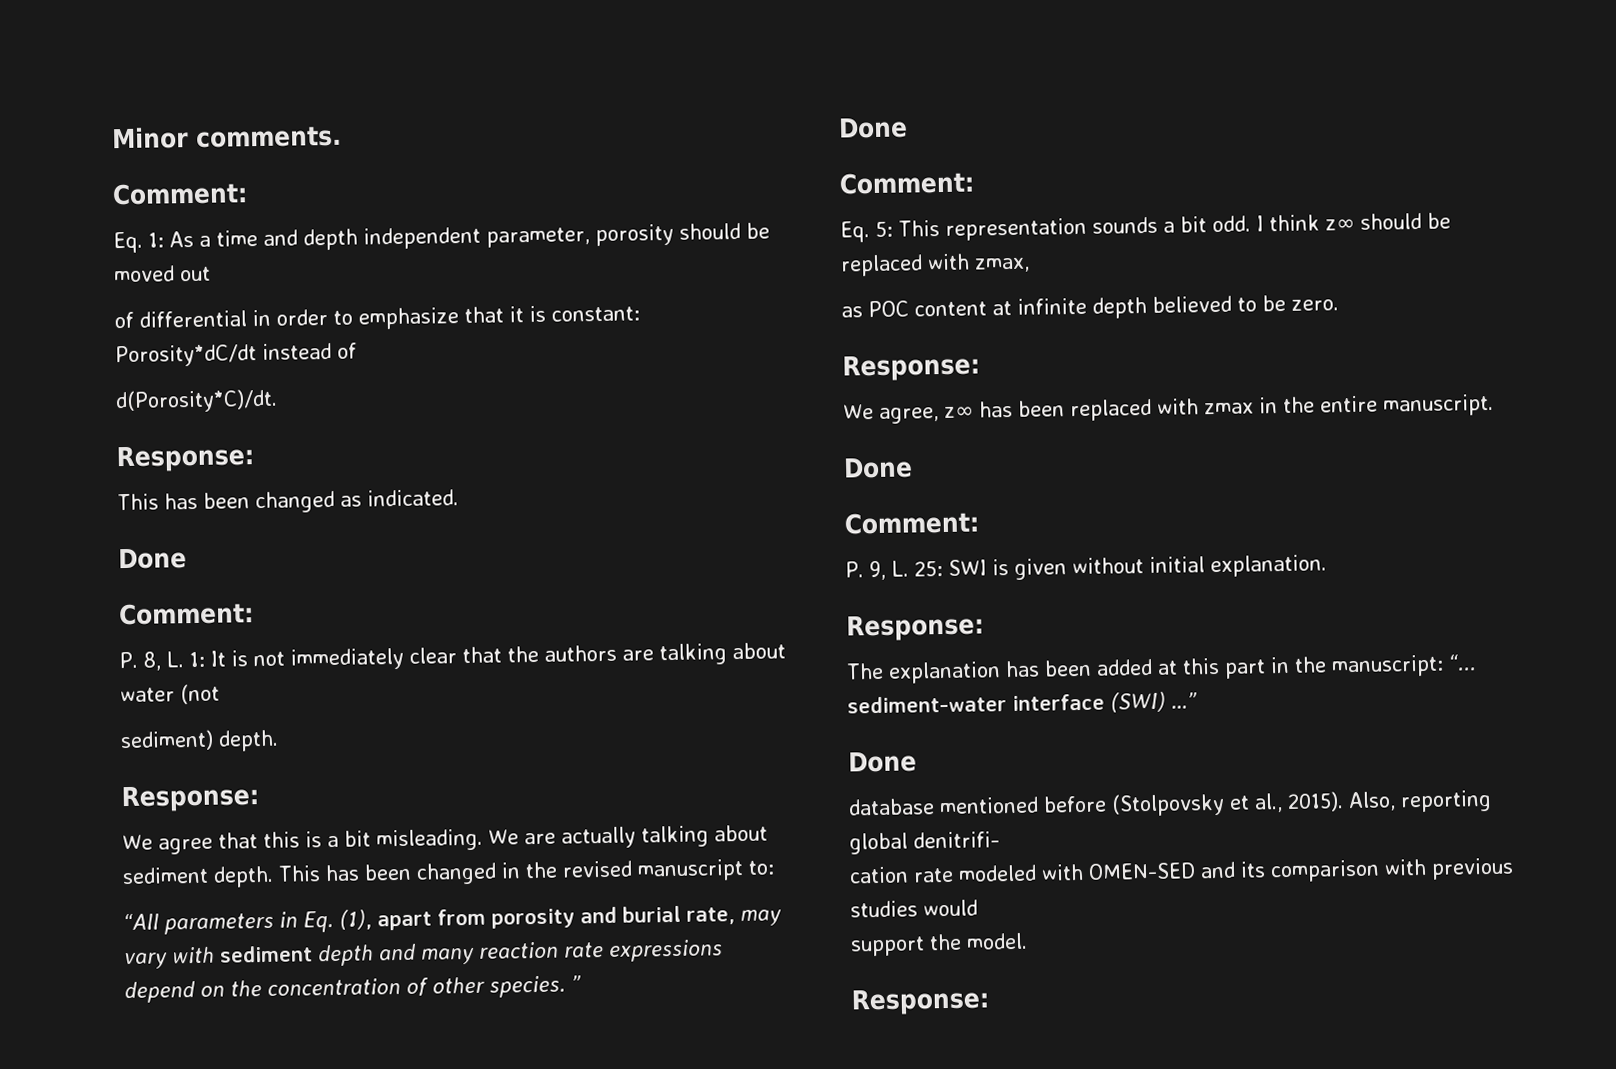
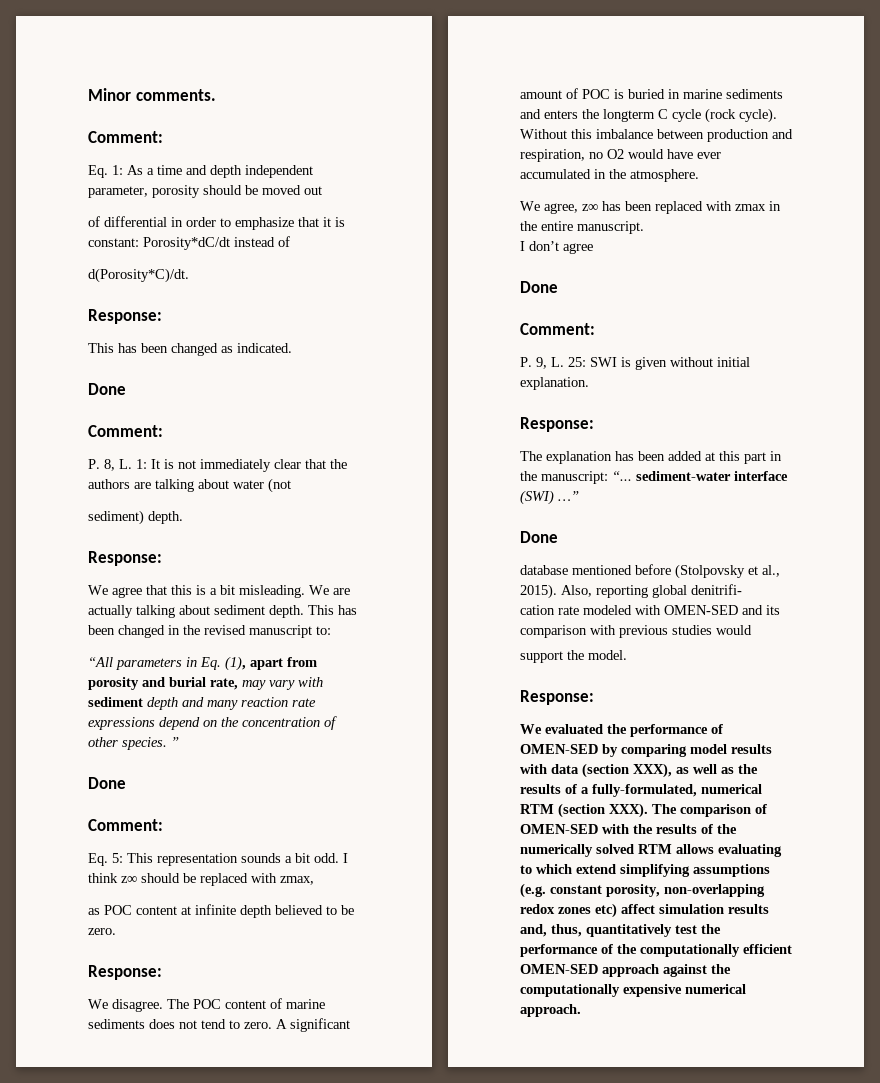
(980, 368) none -> [88,998,325,1012] [88,1018,350,1032] [520,88,783,99] [520,108,777,123] [520,129,793,142] [520,149,721,162] [520,169,699,182] // We disagree. The POC content of marine sediments does not tend to zero. A significant amount of POC is buried in marine sediments and enters the longterm C cycle (rock cycle). Without this imbalance between production and respiration, no O2 would have ever accumulated in the atmosphere.
(1494, 405) none -> [520,241,593,254] // I don’t agree
(990, 1002) none -> [520,724,723,737] [520,744,772,757] [520,763,758,778] [520,784,762,797] [520,803,767,818] [520,824,737,834] [520,844,782,857] [520,864,770,877] [520,883,765,898] [520,903,769,918] [520,924,721,937] [520,944,792,957] [520,964,731,977] [520,984,746,997] [520,1004,581,1017] // We evaluated the performance of OMEN-SED by comparing model results with data (section XXX), as well as the results of a fully-formulated, numerical RTM (section XXX). The comparison of OMEN-SED with the results of the numerically solved RTM allows evaluating to which extend simplifying assumptions (e.g. constant porosity, non-overlapping redox zones etc) affect simulation results and, thus, quantitatively test the performance of the computationally efficient OMEN-SED approach against the computationally expensive numerical approach.

